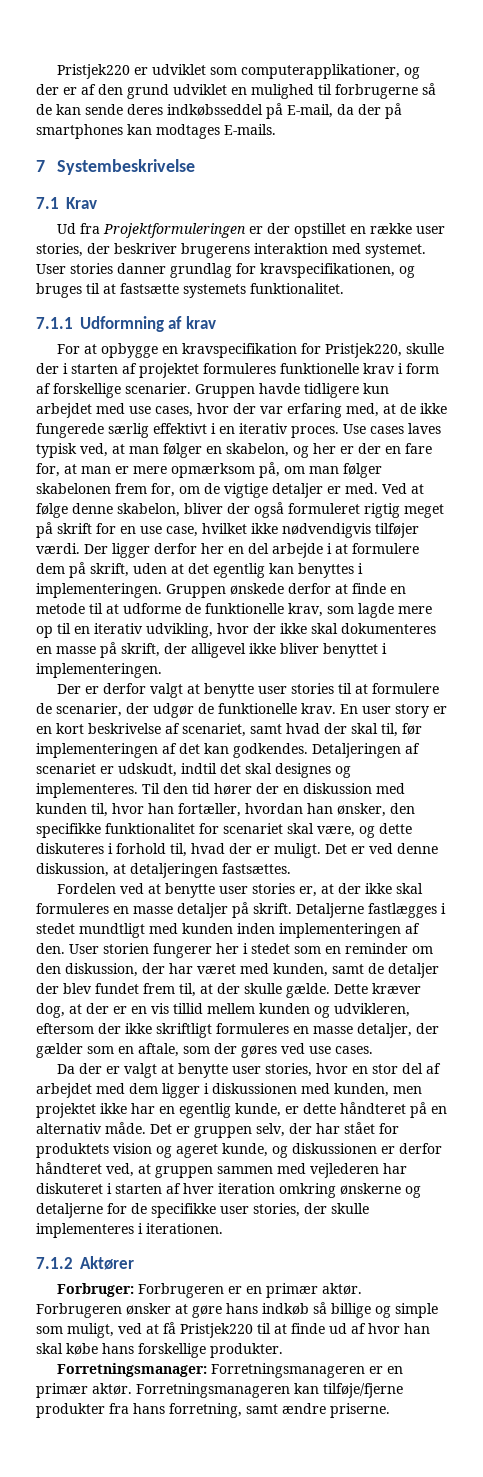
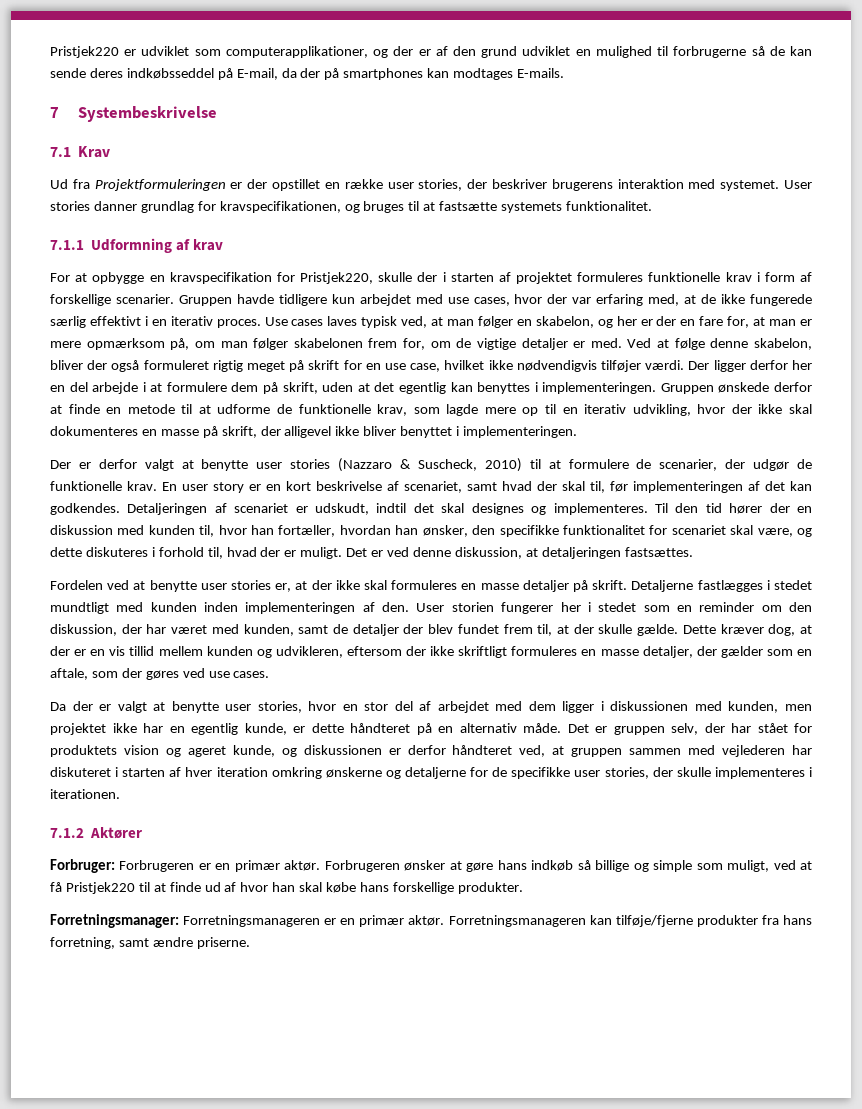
(335, 688) none -> [338,458,522,472] (Nazzaro & Suscheck, 2010)

